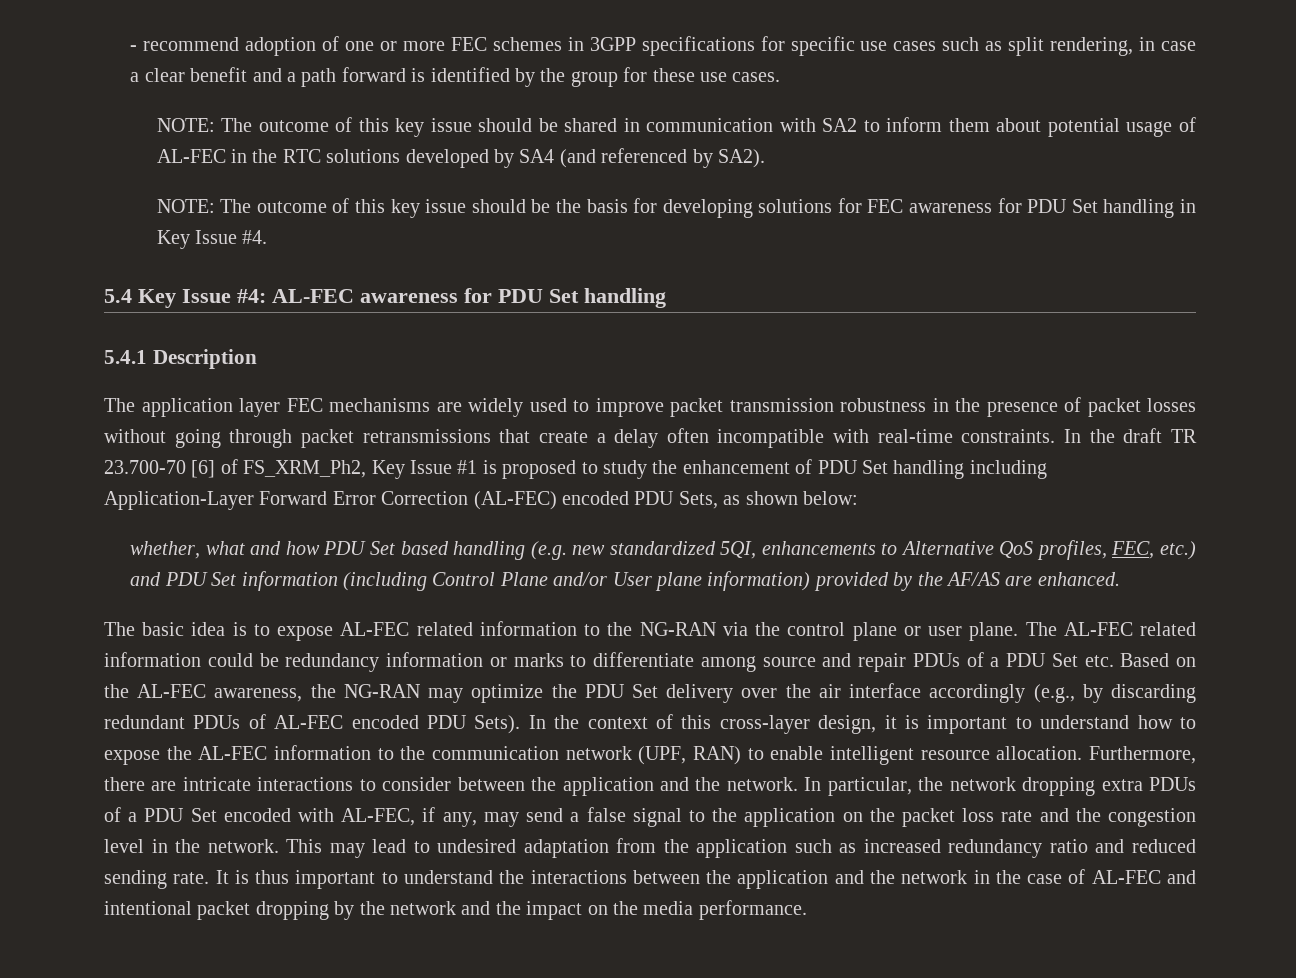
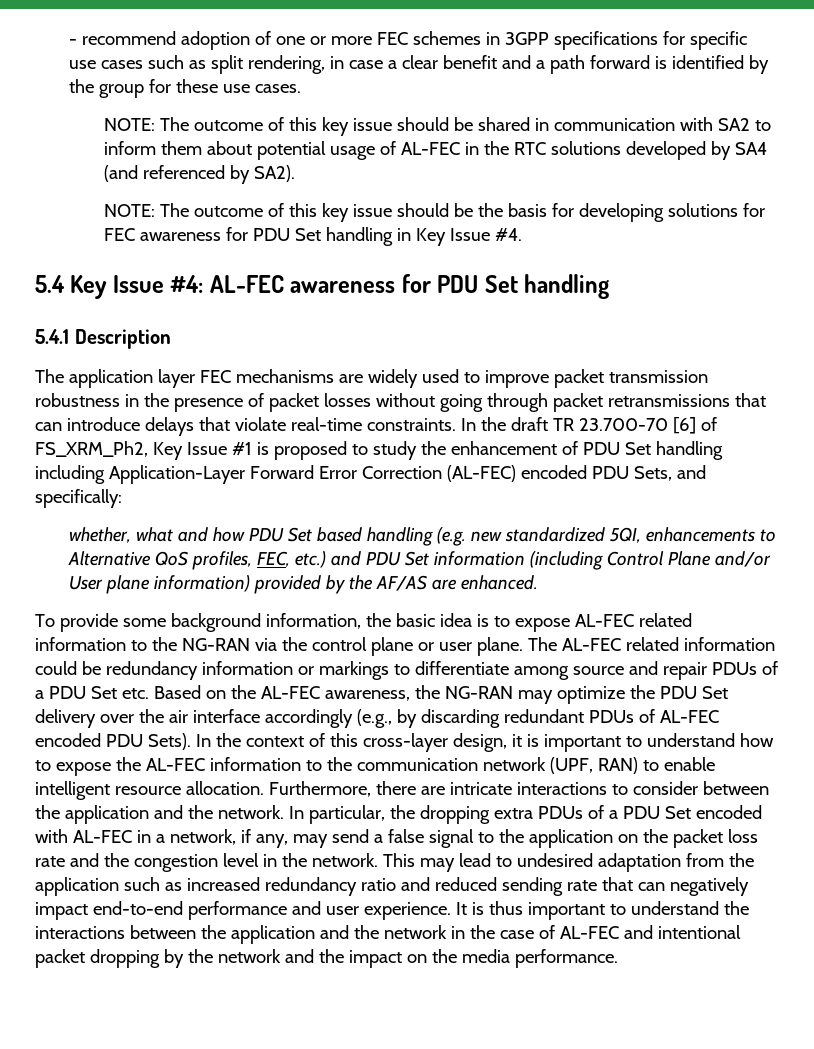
[538,428,870,448] create a delay often incompatible with -> [35,417,286,436] can introduce delays that violate
[723,491,858,505] as shown below: -> [676,465,706,479] [35,489,122,508] and specifically:
[104,622,135,636] The -> [35,613,391,632] To provide some background information, the
[513,653,564,667] marks -> [318,661,389,680] markings
[949,777,1016,791] network -> (415, 812) none
[341,808,416,826] AL-FEC, -> [72,829,236,845] AL-FEC in a network,
[173,872,210,884] rate. -> [566,877,749,896] [35,901,451,920] rate that can negatively impact end-to-end performance and user experience.

